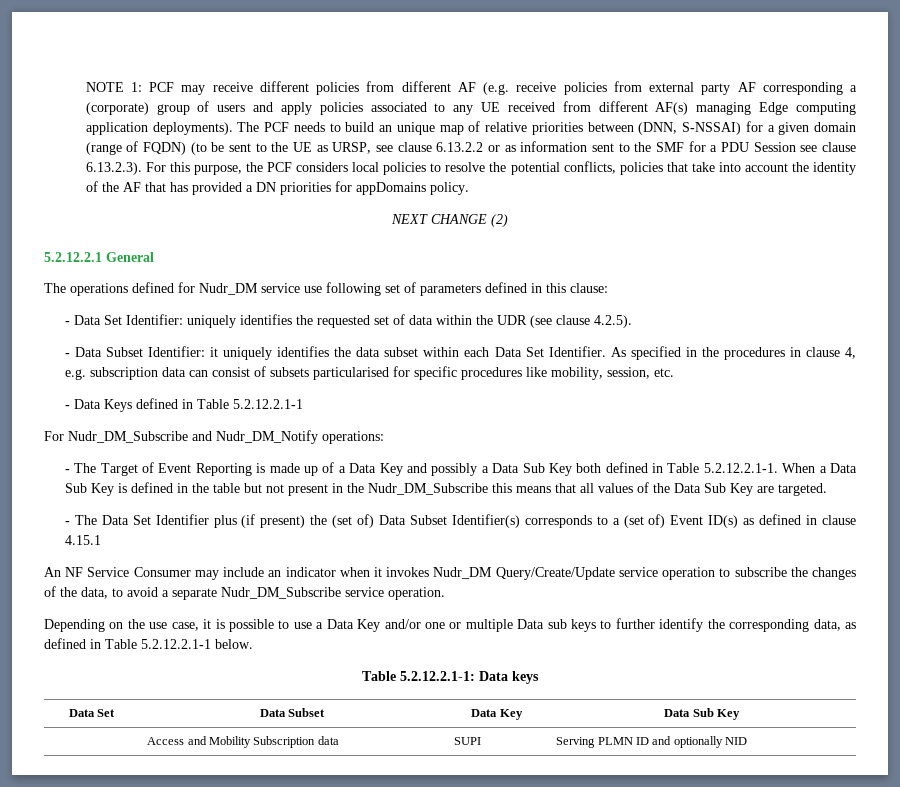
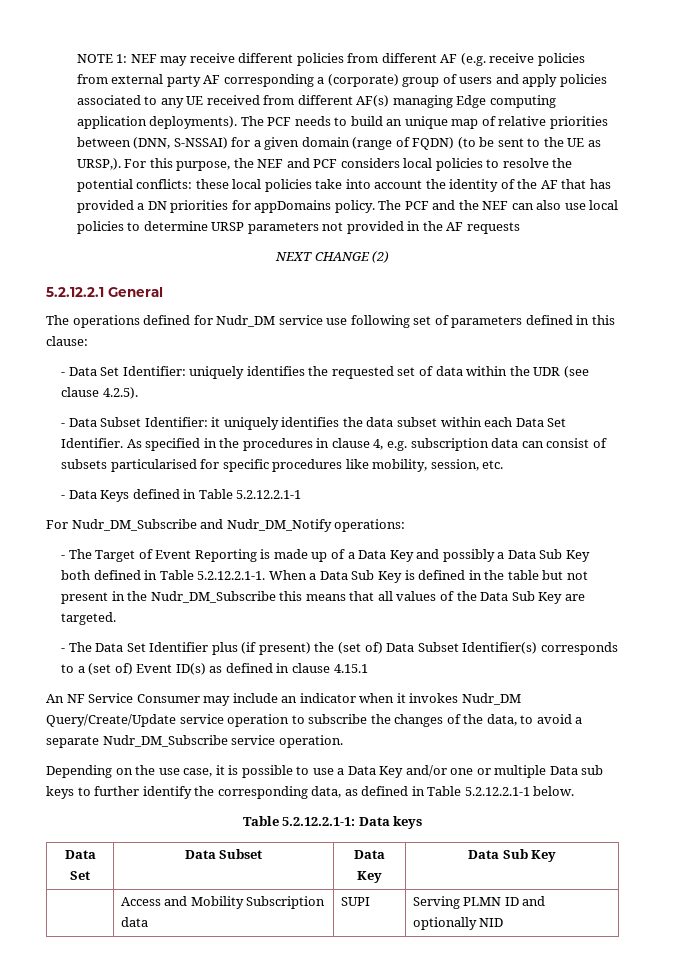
[149,82,175,92] PCF -> [130,54,157,63] NEF
[332,141,857,154] [85,162,142,175] URSP, see clause 6.13.2.2 or as information sent to the SMF for a PDU Session see clause 6.13.2.3). -> [76,158,121,170] URSP,).
(264, 167) none -> [257,158,310,168] NEF and
[563,161,688,175] conflicts, policies that -> [136,179,312,192] conflicts: these local policies
(469, 188) none -> [378,200,619,210] [76,221,520,234] The PCF and the NEF can also use local policies to determine URSP parameters not provided in the AF requests

